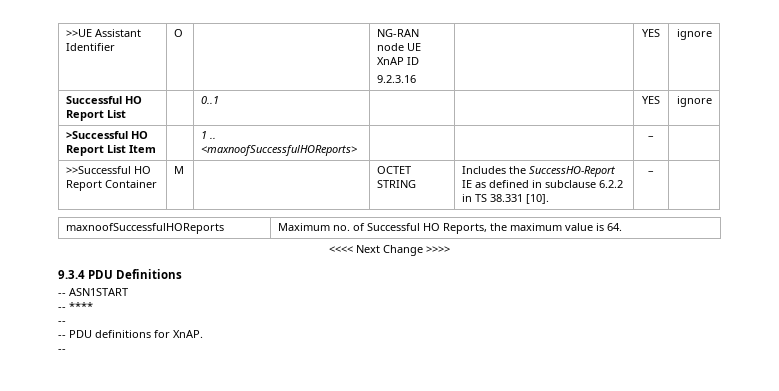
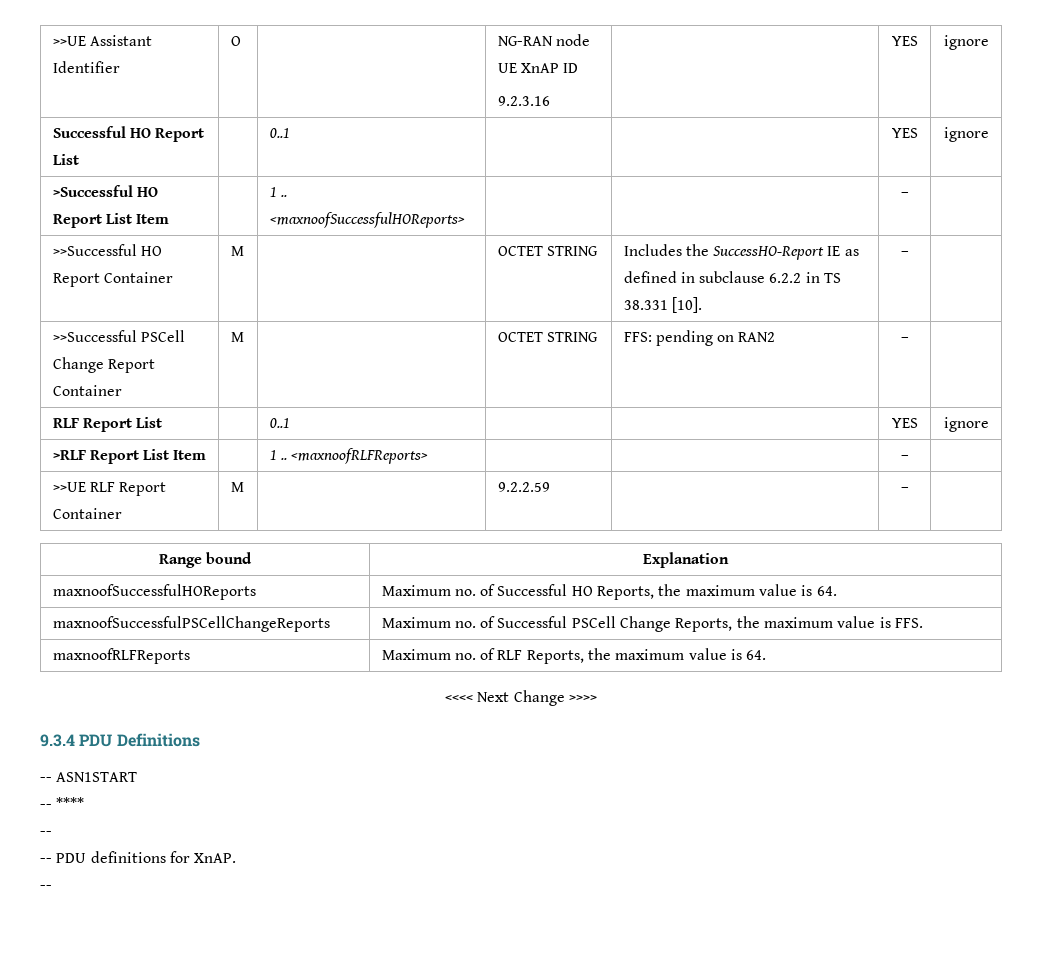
(654, 172) none -> [52,330,185,342] [52,357,155,373] [52,385,122,396] [230,332,244,342] [497,332,598,342] [623,330,776,346] [900,337,909,342] [52,417,163,432] [269,418,290,428] [891,418,918,428] [943,417,989,432] [52,449,207,464] [269,448,429,464] [900,455,909,460] [52,482,167,496] [52,508,122,519] [230,482,244,492] [497,482,550,492] [900,487,909,492] [158,552,253,568] [643,552,729,568] // >>Successful PSCell Change Report Container | M | | OCTET STRING | FFS: pending on RAN2 | – | // RLF Report List | | 0..1 | | | YES | ignore // >RLF Report List Item | | 1 .. <maxnoofRLFReports> | | | – | // >>UE RLF Report Container | M | | 9.2.2.59 | | – | // Range bound | Explanation
(622, 227) none -> [52,616,330,632] [381,616,924,632] [52,648,190,664] [381,648,767,664] // maxnoofSuccessfulPSCellChangeReports | Maximum no. of Successful PSCell Change Reports, the maximum value is FFS. // maxnoofRLFReports | Maximum no. of RLF Reports, the maximum value is 64.

